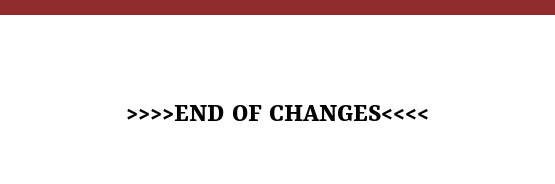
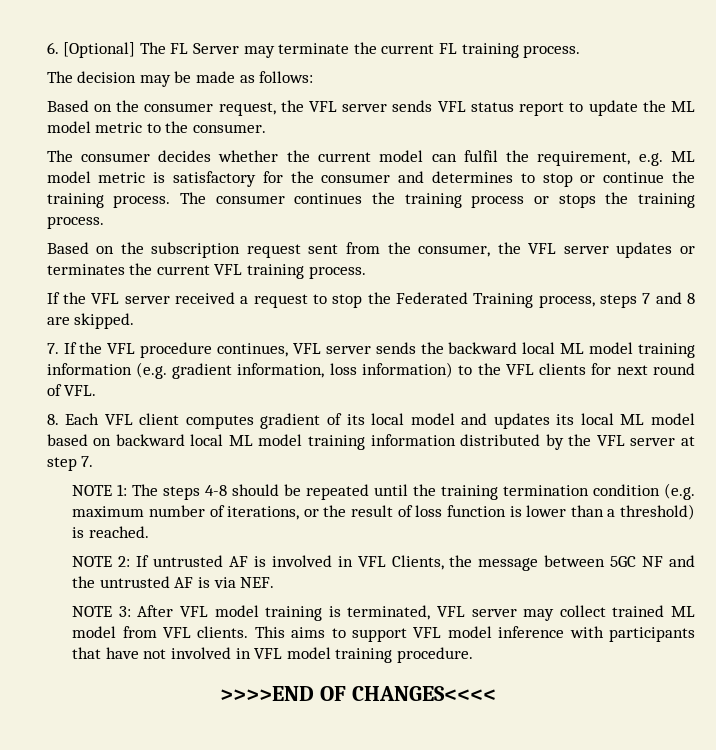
(126, 113) none -> [46,42,581,58] [46,71,314,87] [46,100,696,116] [46,121,267,133] [46,150,695,166] [46,171,696,187] [46,192,695,208] [46,216,104,229] [46,242,695,258] [46,263,366,279] [46,292,696,308] [46,313,135,329] [46,342,695,358] [46,362,695,379] [46,384,97,396] [46,413,695,429] [46,434,695,450] [46,456,94,471] [72,483,695,500] [72,504,695,520] [72,526,149,538] [72,555,695,571] [72,576,275,588] [72,605,695,621] [72,626,695,642] [72,647,474,663] 6. [Optional] The FL Server may terminate the current FL training process. // The decision may be made as follows: // Based on the consumer request, the VFL server sends VFL status report to update the ML model metric to the consumer. // The consumer decides whether the current model can fulfil the requirement, e.g. ML model metric is satisfactory for the consumer and determines to stop or continue the training process. The consumer continues the training process or stops the training process. // Based on the subscription request sent from the consumer, the VFL server updates or terminates the current VFL training process. // If the VFL server received a request to stop the Federated Training process, steps 7 and 8 are skipped. // 7. If the VFL procedure continues, VFL server sends the backward local ML model training information (e.g. gradient information, loss information) to the VFL clients for next round of VFL. // 8. Each VFL client computes gradient of its local model and updates its local ML model based on backward local ML model training information distributed by the VFL server at step 7. // NOTE 1: The steps 4-8 should be repeated until the training termination condition (e.g. maximum number of iterations, or the result of loss function is lower than a threshold) is reached. // NOTE 2: If untrusted AF is involved in VFL Clients, the message between 5GC NF and the untrusted AF is via NEF. // NOTE 3: After VFL model training is terminated, VFL server may collect trained ML model from VFL clients. This aims to support VFL model inference with participants that have not involved in VFL model training procedure. //

